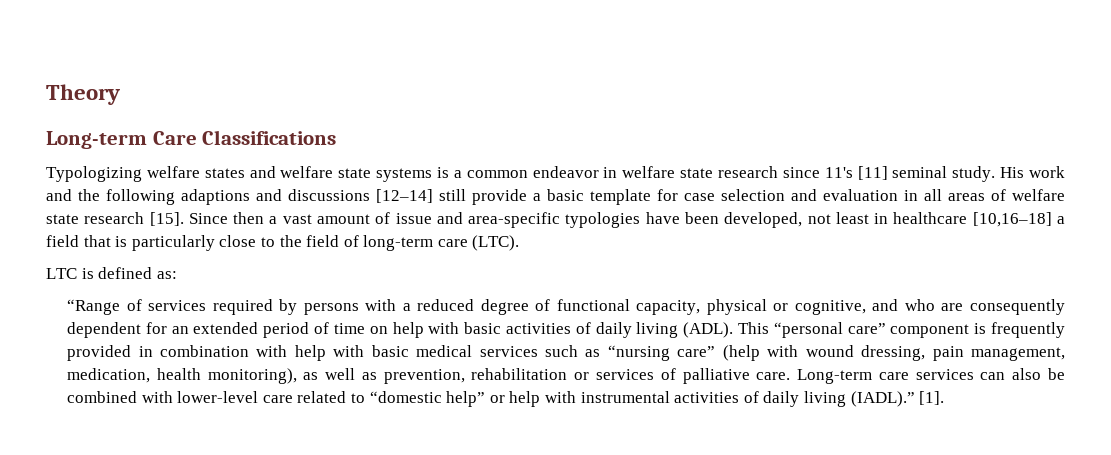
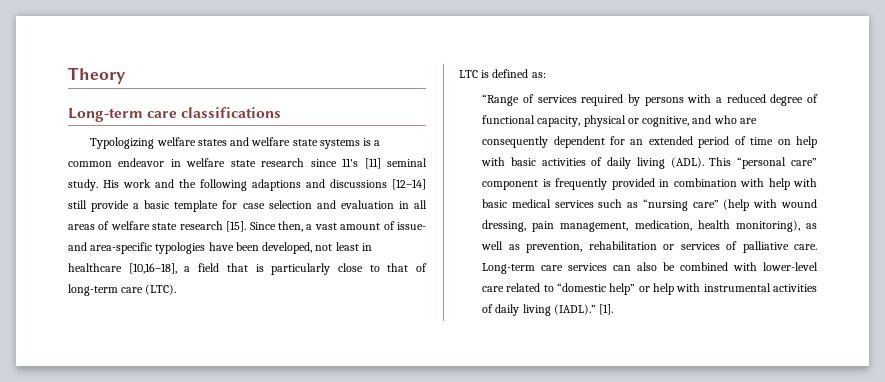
[152,130,337,145] Care Classifications -> [147,107,282,118] care classifications
[233,212,265,224] then -> [277,221,303,232] then,
[395,213,432,224] issue -> [397,222,427,230] issue-
[972,212,1052,227] [10,16–18] -> [128,263,177,274] [10,16–18],
[279,235,340,247] the field -> [387,263,409,272] that

